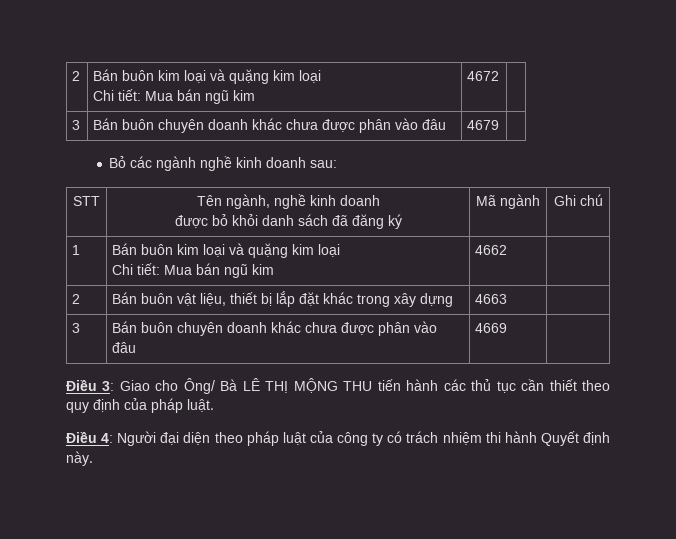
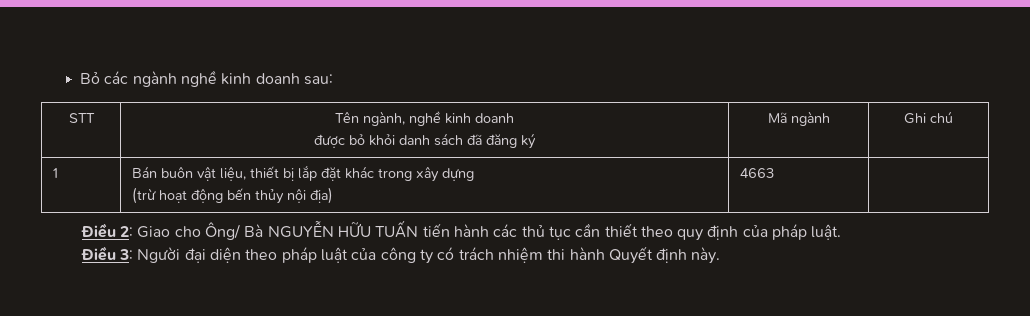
[72,71,81,81] [93,69,322,84] [93,89,256,104] [467,71,500,81] [72,120,81,130] [93,118,447,133] [467,120,500,130] 2 | Bán buôn kim loại và quặng kim loại // Chi tiết: Mua bán ngũ kim | 4672 | // 3 | Bán buôn chuyên doanh khác chưa được phân vào đâu | 4679 | // -> (79, 78) none
[112,243,341,258] [112,263,275,278] [475,245,508,255] [72,294,81,304] | Bán buôn kim loại và quặng kim loại // Chi tiết: Mua bán ngũ kim | 4662 | // 2 -> (58, 173) none
[475,294,508,304] [72,323,81,333] [112,321,438,336] [112,342,137,353] [475,323,508,333] [66,380,115,391] | 4663 | // 3 | Bán buôn chuyên doanh khác chưa được phân vào đâu | 4669 | // Điều 3: -> [131,187,333,204] [739,168,774,178] [80,223,134,238] // (trừ hoạt động bến thủy nội địa) | 4663 | // Điều 2:
[242,378,373,393] LÊ THỊ MỘNG THU -> [267,220,419,238] NGUYỄN HỮU TUẤN
[101,433,114,443] 4: -> [119,249,134,260] 3:

